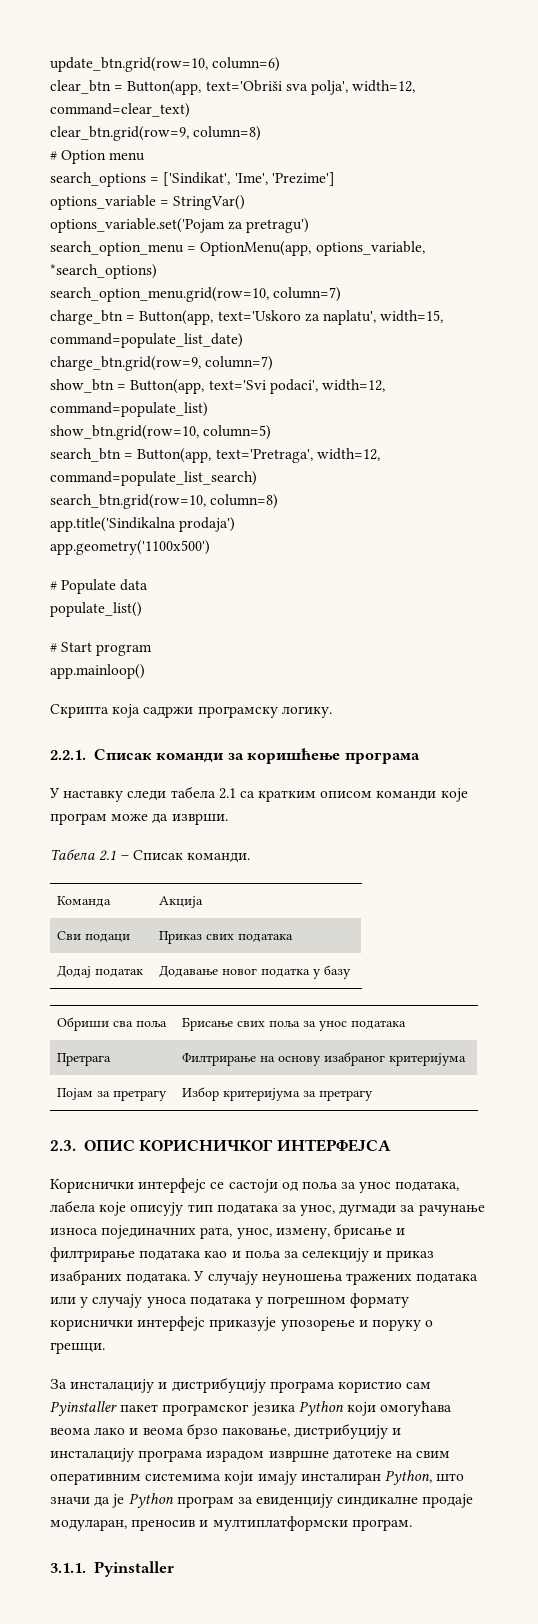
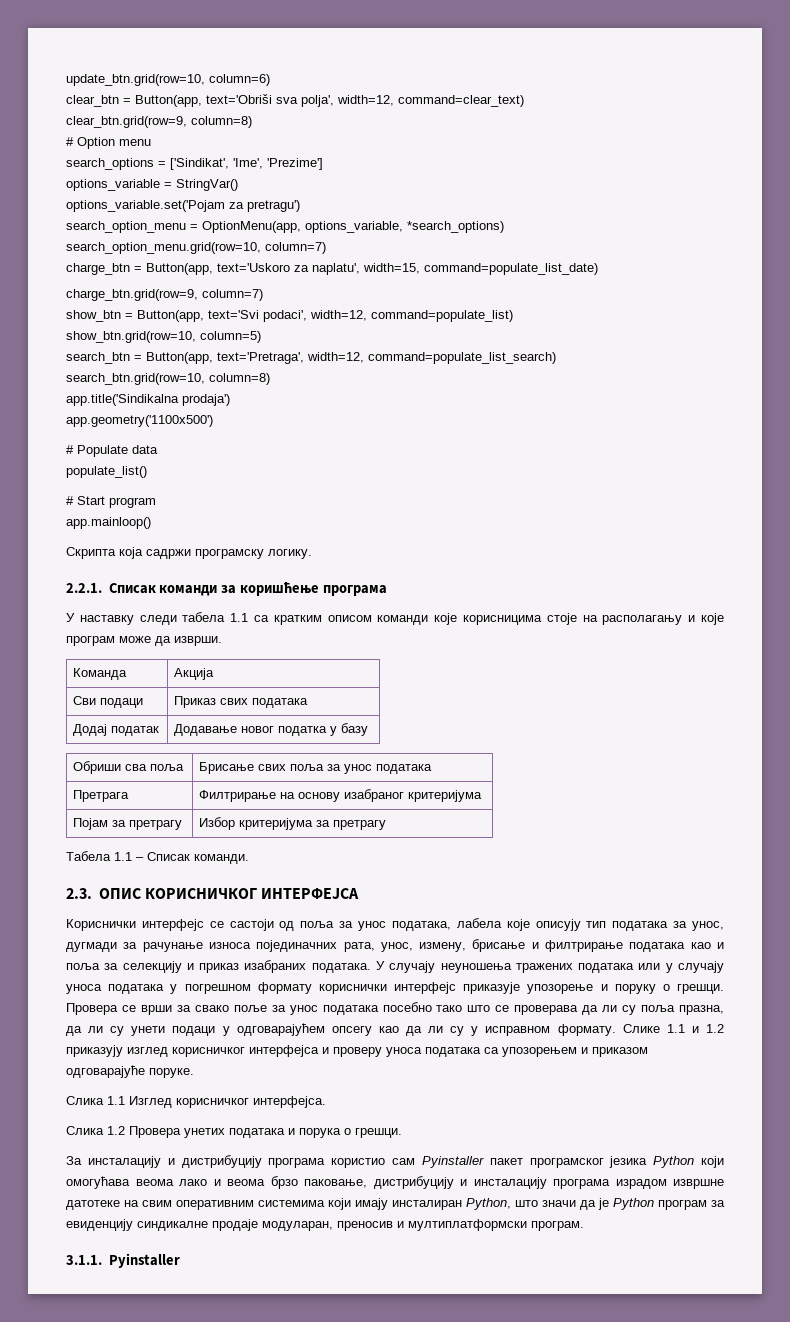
[218,788,236,799] 2.1 -> [230,613,249,622] 1.1
(468, 795) none -> [463,613,724,625] корисницима стоје на располагању и које
[50,849,250,863] // Табела 2.1 – Списак команди. -> (222, 641) none
(374, 1095) none -> [66,851,249,864] // Табела 1.1 – Списак команди.
(105, 1348) none -> [66,1002,725,1015] [66,1023,724,1036] [66,1045,648,1057] [66,1065,194,1078] [66,1096,326,1108] [66,1126,402,1138] Провера се врши за свако поље за унос података посебно тако што се проверава да ли су поља празна, да ли су унети подаци у одговарајућем опсегу као да ли су у исправном формату. Слике 1.1 и 1.2 приказују изглед корисничког интерфејса и проверу уноса података са упозорењем и приказом одговарајуће поруке. // Слика 1.1 Изглед корисничког интерфејса. // Слика 1.2 Провера унетих података и порука о грешци.

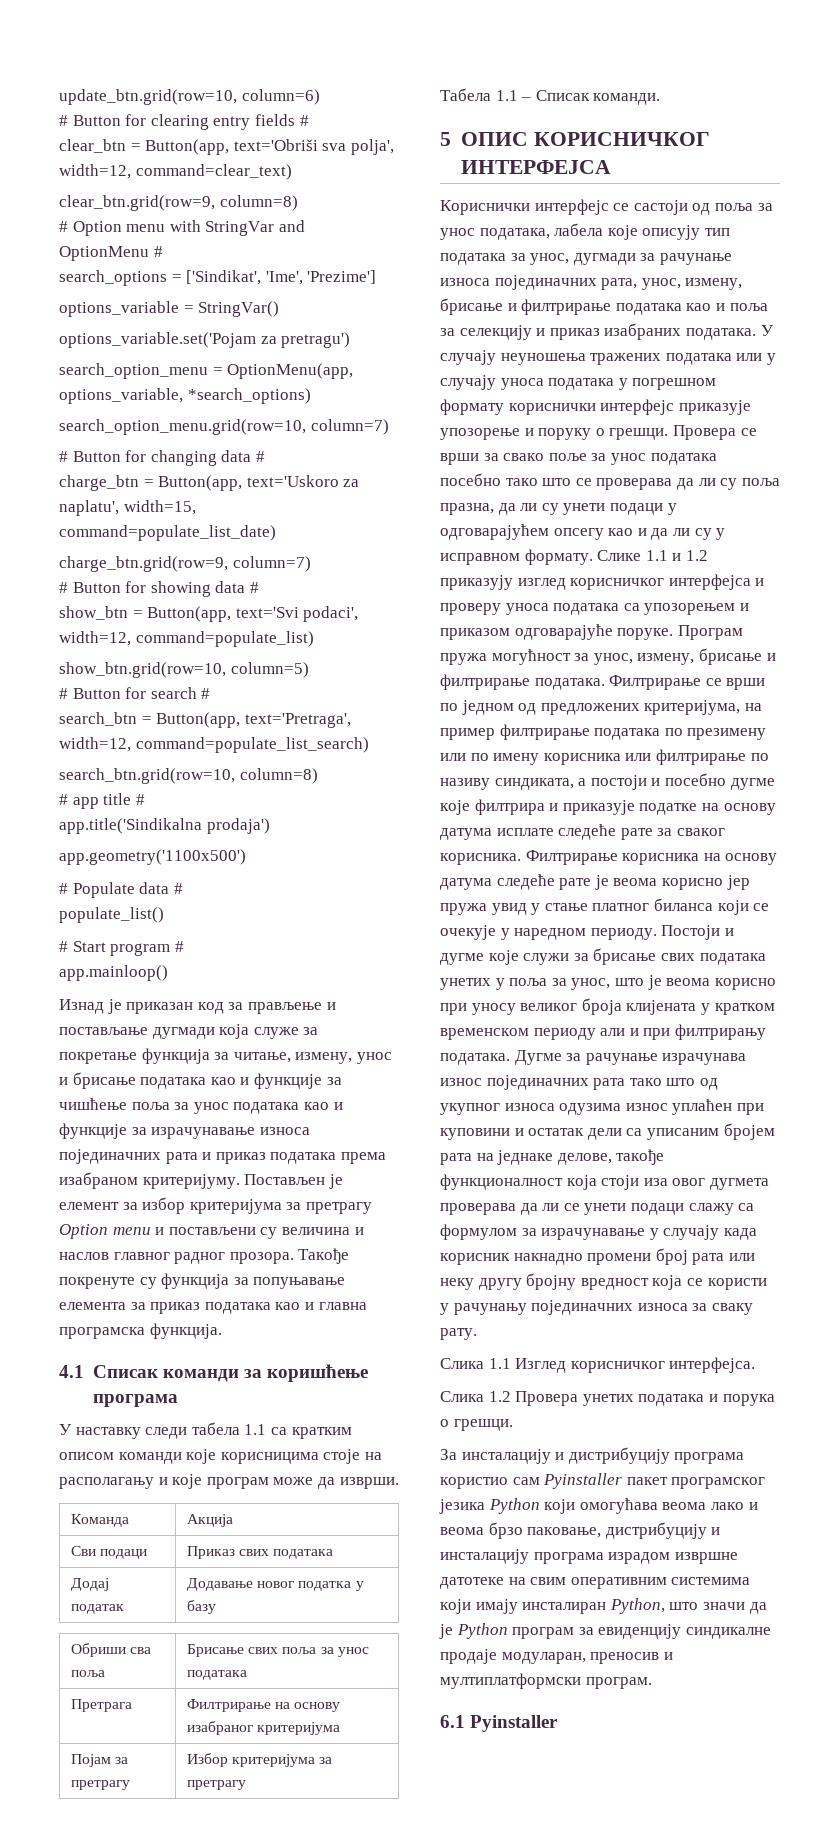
(270, 80) none -> [59,114,309,130] // # Button for clearing entry fields #
(151, 142) none -> [169,220,305,236] [59,246,163,261] with StringVar and OptionMenu #
(326, 248) none -> [59,450,265,466] // # Button for changing data #
(263, 295) none -> [59,581,259,597] // # Button for showing data #
(261, 337) none -> [59,687,211,699] // # Button for search #
(270, 379) none -> [59,793,145,809] // # app title #
(158, 449) none -> [173,883,183,894] #
(156, 502) none -> [174,941,184,952] #
[66,547,312,559] [66,583,102,593] Скрипта која садржи програмску логику. // 2.2.1. -> [59,999,336,1014] [59,1024,319,1039] [59,1048,392,1064] [59,1072,342,1089] [59,1098,343,1114] [59,1123,310,1139] [59,1149,386,1164] [59,1172,343,1189] [59,1197,372,1214] [59,1224,364,1239] [59,1248,350,1264] [59,1273,346,1289] [59,1302,367,1314] [59,1323,222,1339] [59,1365,84,1378] Изнад је приказан код за прављење и постављање дугмади која служе за покретање функција за читање, измену, унос и брисање података као и функције за чишћење поља за унос података као и функције за израчунавање износа појединачних рата и приказ података према изабраном критеријуму. Постављен је елемент за избор критеријума за претрагу Option menu и постављени су величина и наслов главног радног прозора. Такође покренуте су функција за попуњавање елемента за приказ података као и главна програмска функција. // 4.1
[66,888,92,899] 2.3. -> [440,132,451,146] 5
(399, 1029) none -> [637,528,647,536] и
(194, 1073) none -> [677,625,743,640] [440,648,776,665] [440,674,766,690] [440,700,762,715] [440,724,767,740] [440,749,769,765] [440,773,775,790] [440,799,776,815] [440,824,725,840] [440,850,778,865] [440,874,750,890] [440,898,770,915] [440,925,734,940] [440,948,766,965] [440,975,776,990] [440,998,775,1015] [440,1024,766,1040] [440,1050,747,1065] [440,1075,718,1090] [440,1099,764,1115] [440,1123,775,1140] [440,1149,665,1165] [440,1174,769,1190] [440,1203,755,1215] [440,1224,757,1240] [440,1248,755,1265] [440,1273,767,1290] [440,1300,753,1315] [440,1328,477,1340] Програм пружа могућност за унос, измену, брисање и филтрирање података. Филтрирање се врши по једном од предложених критеријума, на пример филтрирање података по презимену или по имену корисника или филтрирање по називу синдиката, а постоји и посебно дугме које филтрира и приказује податке на основу датума исплате следеће рате за сваког корисника. Филтрирање корисника на основу датума следеће рате је веома корисно јер пружа увид у стање платног биланса који се очекује у наредном периоду. Постоји и дугме које служи за брисање свих података унетих у поља за унос, што је веома корисно при уносу великог броја клијената у кратком временском периоду али и при филтрирању података. Дугме за рачунање израчунава износ појединачних рата тако што од укупног износа одузима износ уплаћен при куповини и остатак дели са уписаним бројем рата на једнаке делове, такође функционалност која стоји иза овог дугмета проверава да ли се унети подаци слажу са формулом за израчунавање у случају када корисник накнадно промени број рата или неку другу бројну вредност која се користи у рачунању појединачних износа за сваку рату.
[66,1255,102,1265] 3.1.1. -> [440,1715,465,1728] 6.1

